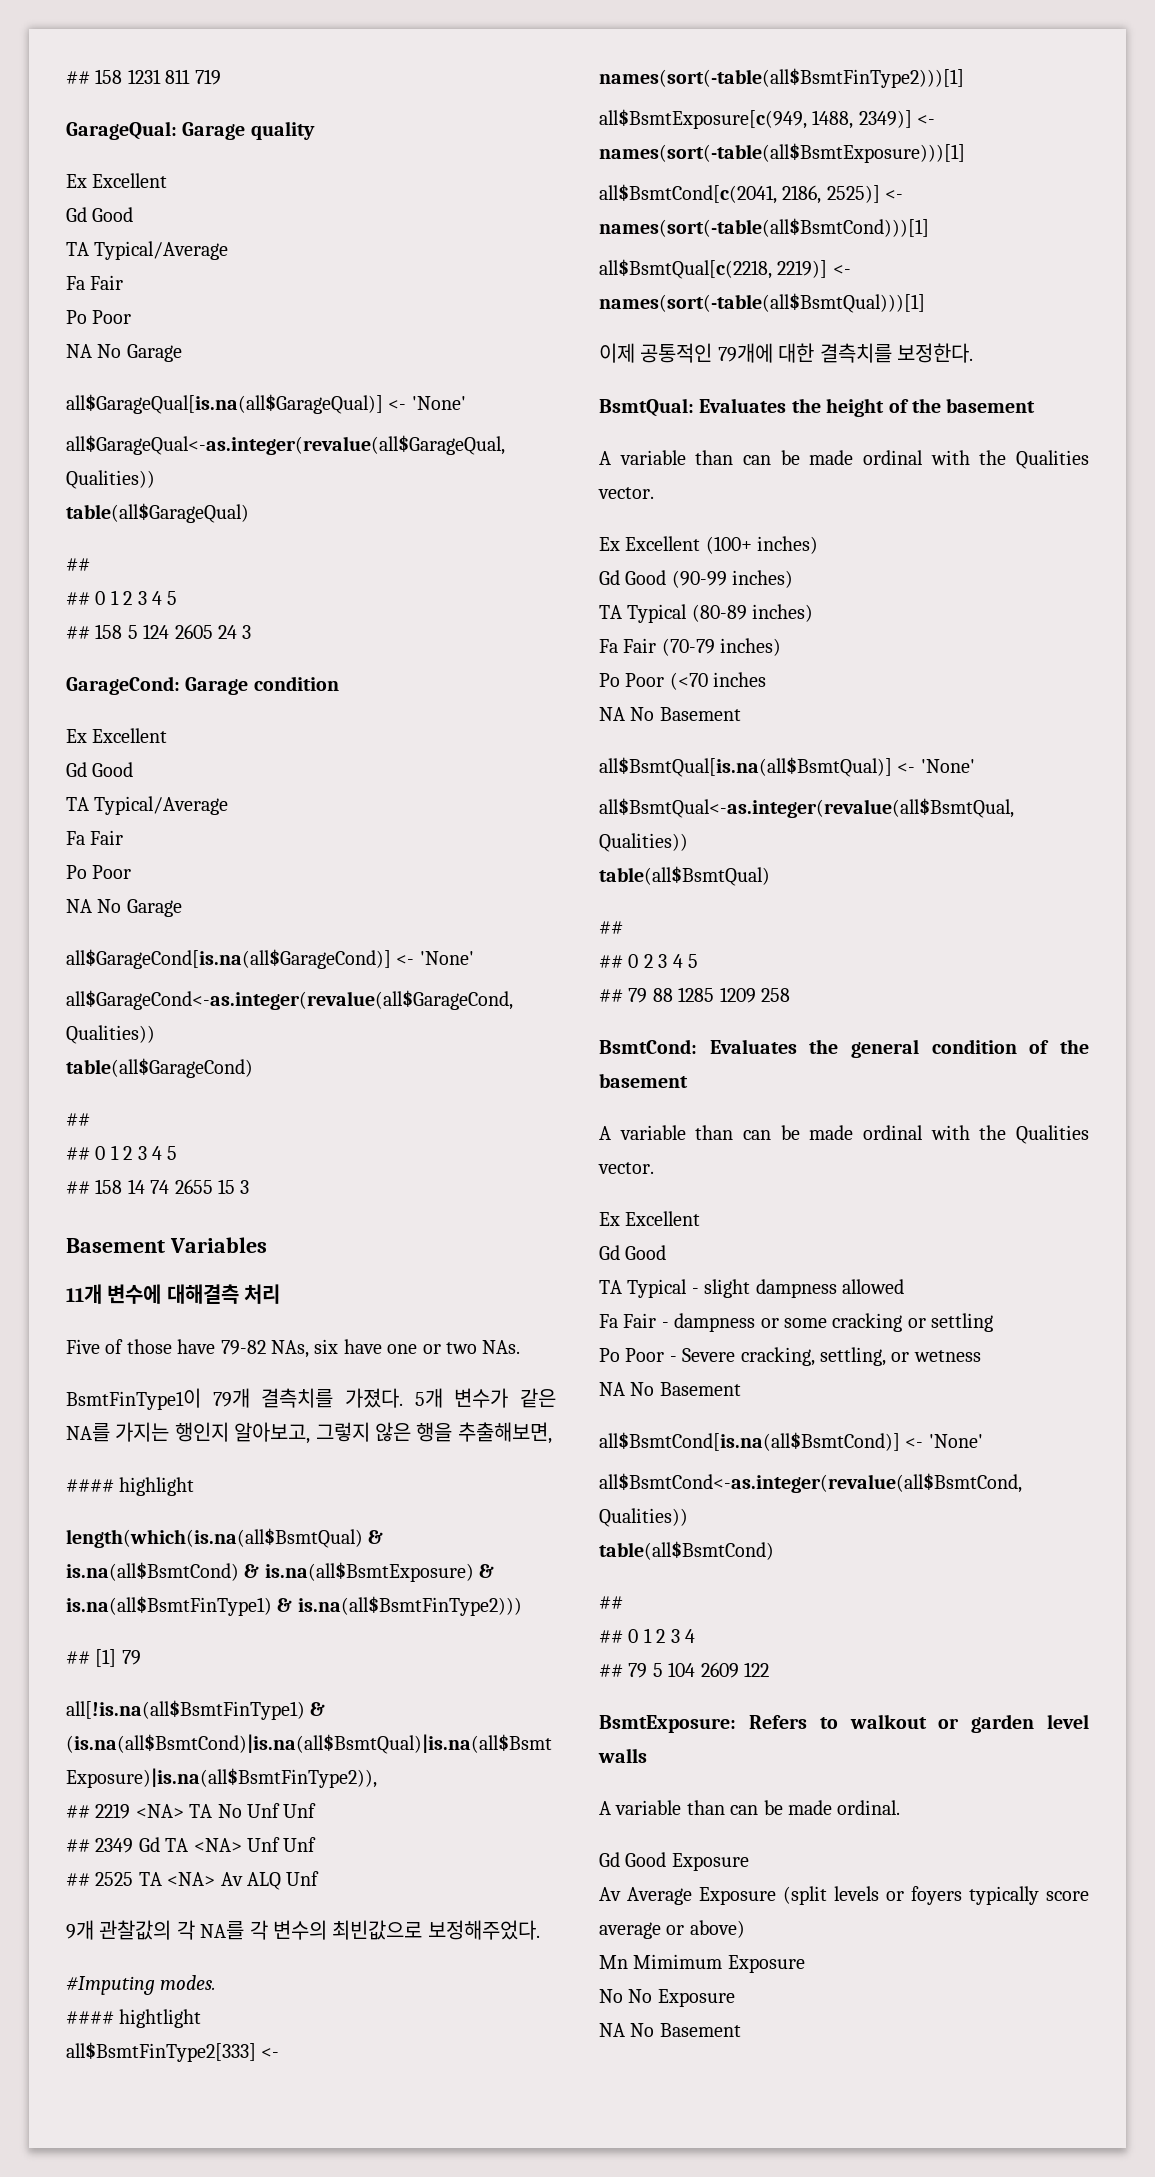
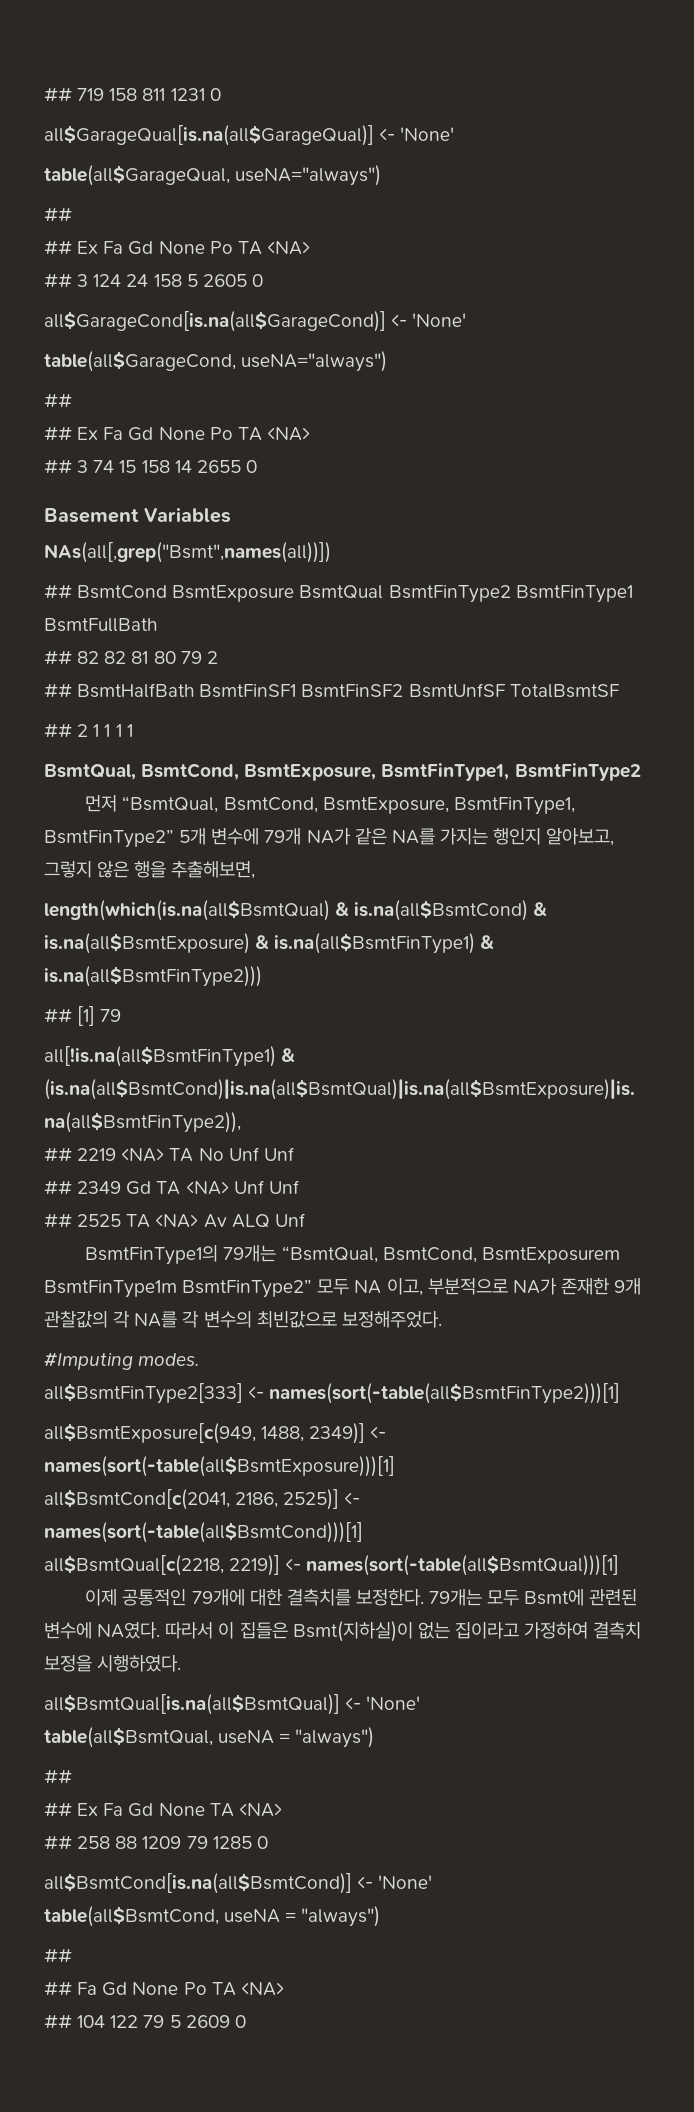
[66,69,221,85] [66,121,315,140] [66,173,168,188] [66,207,134,222] [66,241,229,260] [66,275,124,290] [66,310,132,324] [66,344,182,362] ## 158 1231 811 719 // GarageQual: Garage quality // Ex Excellent // Gd Good // TA Typical/Average // Fa Fair // Po Poor // NA No Garage -> [44,87,221,102] ## 719 158 811 1231 0
[66,435,505,455] [66,470,155,489] [66,503,249,523] [66,558,90,571] [66,590,178,605] [66,624,252,639] [66,676,339,695] [66,728,168,743] [66,762,134,777] [66,796,229,815] [66,830,124,845] [66,865,132,879] [66,899,182,917] all$GarageQual<-as.integer(revalue(all$GarageQual, Qualities)) // table(all$GarageQual) // ## // ## 0 1 2 3 4 5 // ## 158 5 124 2605 24 3 // GarageCond: Garage condition // Ex Excellent // Gd Good // TA Typical/Average // Fa Fair // Po Poor // NA No Garage -> [44,165,382,186] [44,207,72,222] [44,240,310,255] [44,273,263,288] table(all$GarageQual, useNA="always") // ## // ## Ex Fa Gd None Po TA <NA> // ## 3 124 24 158 5 2605 0
[66,990,513,1010] [66,1025,155,1044] [66,1058,253,1078] [66,1113,90,1126] [66,1145,178,1160] [66,1179,250,1194] [66,1237,267,1253] [66,1284,281,1304] [66,1339,521,1358] [66,1388,509,1410] all$GarageCond<-as.integer(revalue(all$GarageCond, Qualities)) // table(all$GarageCond) // ## // ## 0 1 2 3 4 5 // ## 158 14 74 2655 15 3 // Basement Variables // 11개 변수에 대해결측 처리 // Five of those have 79-82 NAs, six have one or two NAs. // BsmtFinType1이 79개 결측치를 가졌다. 5개 변수가 -> [44,351,388,372] [44,393,72,408] [44,426,310,441] [44,459,257,474] [44,507,231,523] [44,542,331,563] [44,584,633,603] [44,618,157,632] [44,650,218,665] [44,683,620,698] [44,723,133,738] [44,763,641,781] [85,795,575,815] [44,828,351,848] table(all$GarageCond, useNA="always") // ## // ## Ex Fa Gd None Po TA <NA> // ## 3 74 15 158 14 2655 0 // Basement Variables // NAs(all[,grep("Bsmt",names(all))]) // ## BsmtCond BsmtExposure BsmtQual BsmtFinType2 BsmtFinType1 BsmtFullBath // ## 82 82 81 80 79 2 // ## BsmtHalfBath BsmtFinSF1 BsmtFinSF2 BsmtUnfSF TotalBsmtSF // ## 2 1 1 1 1 // BsmtQual, BsmtCond, BsmtExposure, BsmtFinType1, BsmtFinType2 // 먼저 “BsmtQual, BsmtCond, BsmtExposure, BsmtFinType1, BsmtFinType2” 5개 변수에 79개 NA가
[66,1477,195,1496] // #### highlight -> (256, 869) none
(320, 1878) none -> [85,1245,620,1265] [44,1278,610,1298] BsmtFinType1의 79개는 “BsmtQual, BsmtCond, BsmtExposurem BsmtFinType1m BsmtFinType2” 모두 NA 이고, 부분적으로 NA가 존재한
[66,2009,202,2028] // #### hightlight -> (200, 1359) none
[599,398,1036,417] [599,450,1089,469] [598,487,654,499] [599,536,819,554] [599,570,794,588] [599,604,814,623] [599,638,782,656] [599,672,767,690] [599,707,741,721] [599,757,975,777] [599,798,1014,818] [599,833,688,852] [599,866,770,886] [599,921,623,934] [599,954,698,968] [599,987,790,1003] [599,1039,1089,1058] [599,1073,688,1088] [599,1125,1089,1144] [598,1162,654,1174] [599,1211,701,1226] [599,1245,667,1260] [599,1279,904,1298] [599,1313,994,1332] [599,1347,981,1366] [599,1382,741,1396] [599,1432,983,1451] [599,1473,1022,1493] [599,1508,688,1527] [599,1541,774,1560] [599,1596,623,1609] [599,1628,695,1643] [599,1662,769,1678] [599,1714,1089,1733] [598,1748,647,1763] [599,1800,901,1815] [599,1852,749,1871] [599,1886,1089,1905] [599,1920,745,1939] [599,1954,805,1973] [599,1989,735,2007] [599,2023,741,2037] // BsmtQual: Evaluates the height of the basement // A variable than can be made ordinal with the Qualities vector. // Ex Excellent (100+ inches) // Gd Good (90-99 inches) // TA Typical (80-89 inches) // Fa Fair (70-79 inches) // Po Poor (<70 inches // NA No Basement // all$BsmtQual[is.na(all$BsmtQual)] <- 'None' // all$BsmtQual<-as.integer(revalue(all$BsmtQual, Qualities)) // table(all$BsmtQual) // ## // ## 0 2 3 4 5 // ## 79 88 1285 1209 258 // BsmtCond: Evaluates the general condition of the basement // A variable than can be made ordinal with the Qualities vector. // Ex Excellent // Gd Good // TA Typical - slight dampness allowed // Fa Fair - dampness or some cracking or settling // Po Poor - Severe cracking, settling, or wetness // NA No Basement // all$BsmtCond[is.na(all$BsmtCond)] <- 'None' // all$BsmtCond<-as.integer(revalue(all$BsmtCond, Qualities)) // table(all$BsmtCond) // ## // ## 0 1 2 3 4 // ## 79 5 104 2609 122 // BsmtExposure: Refers to walkout or garden level walls // A variable than can be made ordinal. // Gd Good Exposure // Av Average Exposure (split levels or foyers typically score average or above) // Mn Mimimum Exposure // No No Exposure // NA No Basement -> [429,1589,638,1606] [44,1621,642,1642] [44,1655,182,1672] [44,1694,421,1715] [44,1727,375,1748] [44,1769,72,1784] [44,1802,282,1817] [44,1835,268,1850] [44,1873,433,1894] [44,1906,381,1927] [44,1948,72,1963] [44,1981,284,1996] [44,2014,246,2029] 79개는 모두 Bsmt에 관련된 변수에 NA였다. 따라서 이 집들은 Bsmt(지하실)이 없는 집이라고 가정하여 결측치 보정을 시행하였다. // all$BsmtQual[is.na(all$BsmtQual)] <- 'None' // table(all$BsmtQual, useNA = "always") // ## // ## Ex Fa Gd None TA <NA> // ## 258 88 1209 79 1285 0 // all$BsmtCond[is.na(all$BsmtCond)] <- 'None' // table(all$BsmtCond, useNA = "always") // ## // ## Fa Gd None Po TA <NA> // ## 104 122 79 5 2609 0

